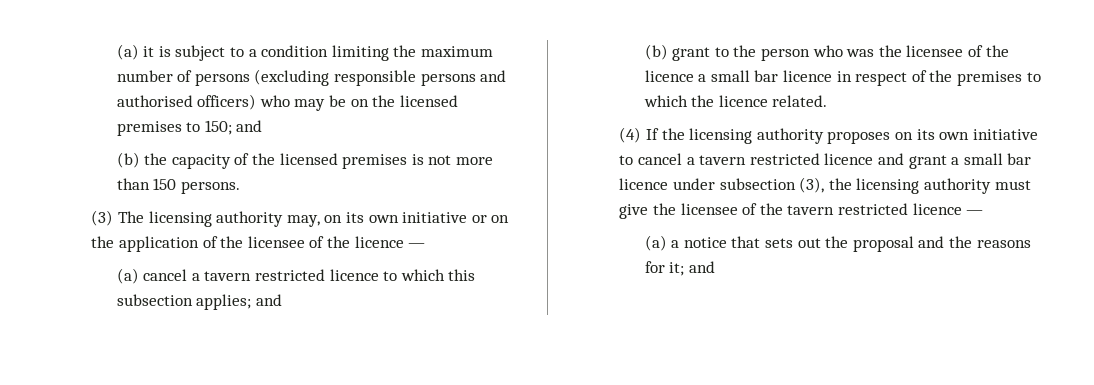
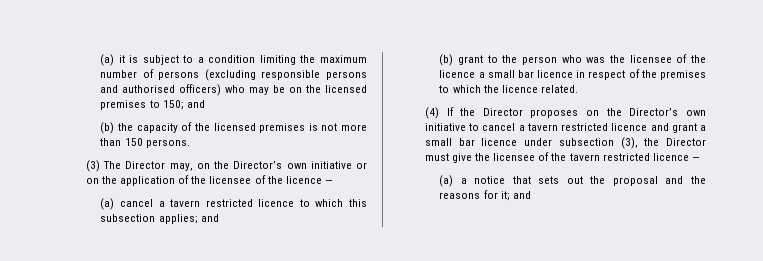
[148,211,364,227] licensing authority may, on its -> [125,161,283,171] Director may, on the Director’s
[689,128,935,144] licensing authority proposes on its -> [482,108,679,118] Director proposes on the Director’s
[856,178,991,194] licensing authority -> [666,138,706,146] Director

